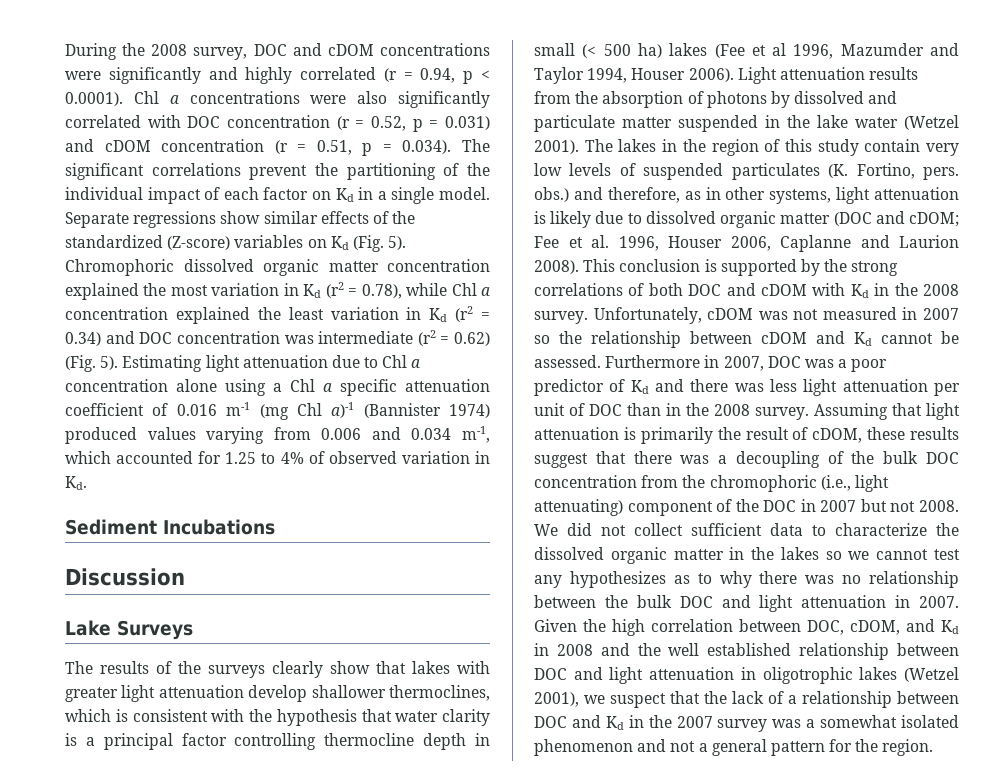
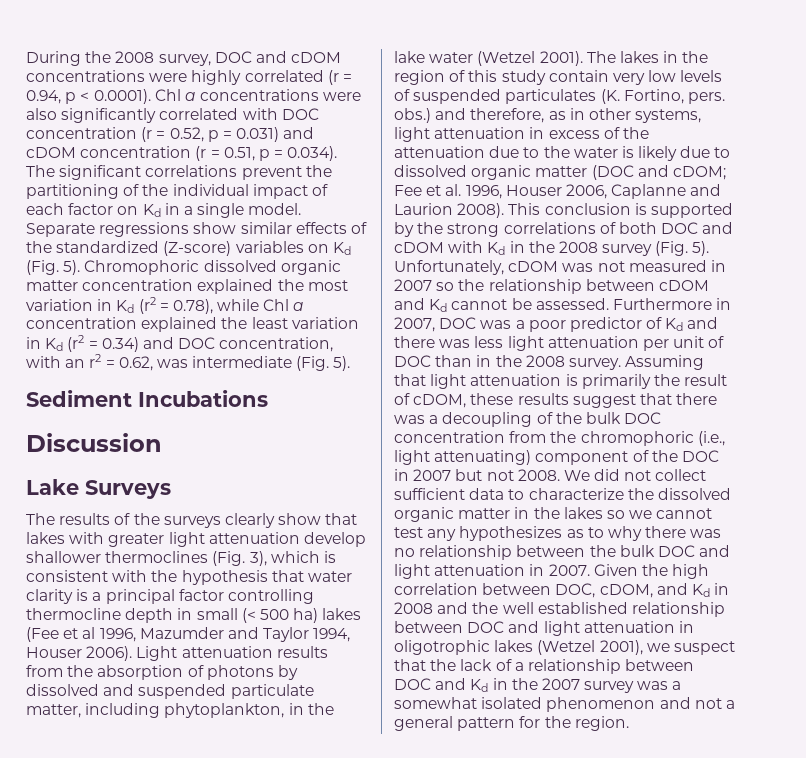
[108,67,238,84] significantly and -> (188, 77) none
[176,330,490,346] [65,355,421,372] [65,379,490,396] [65,402,490,420] [65,426,490,444] [65,451,490,464] [65,476,87,490] concentration was intermediate (r2 = 0.62) (Fig. 5). Estimating light attenuation due to Chl a concentration alone using a Chl a specific attenuation coefficient of 0.016 m-1 (mg Chl a)-1 (Bannister 1974) produced values varying from 0.006 and 0.034 m-1, which accounted for 1.25 to 4% of observed variation in Kd. -> [219,337,334,352] [26,354,351,371] concentration, with an r2 = 0.62, was intermediate (Fig. 5).
[389,685,490,701] thermoclines, -> [105,551,267,566] thermoclines (Fig. 3),
[534,115,758,132] particulate matter suspended -> [138,684,314,699] [26,703,285,718] suspended particulate matter, including phytoplankton,
(959, 193) none -> [529,127,649,139] [394,146,618,158] in excess of the attenuation due to the water
[534,311,588,324] survey. -> [602,241,710,256] survey (Fig. 5).

